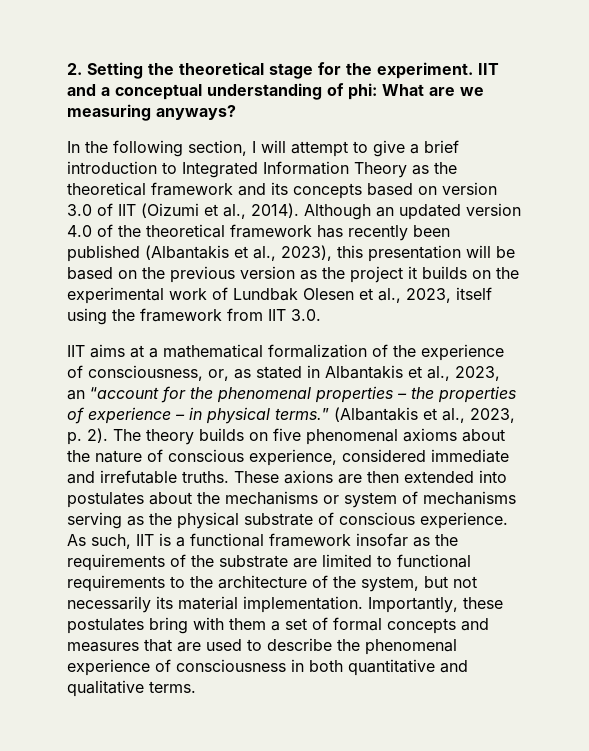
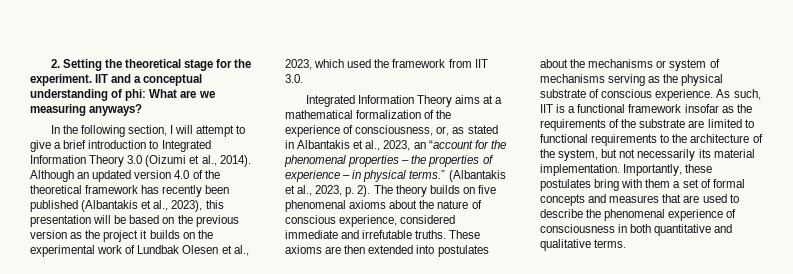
[412,162,457,175] [67,182,497,199] [67,203,136,216] as the theoretical framework and its concepts based on version 3.0 of IIT -> [127,155,143,164] 3.0
[456,287,492,300] [67,308,107,325] itself using -> [314,59,372,68] which used
[67,345,85,357] IIT -> [305,95,452,107] Integrated Information Theory
[284,470,333,484] axions -> [285,245,322,254] axioms

